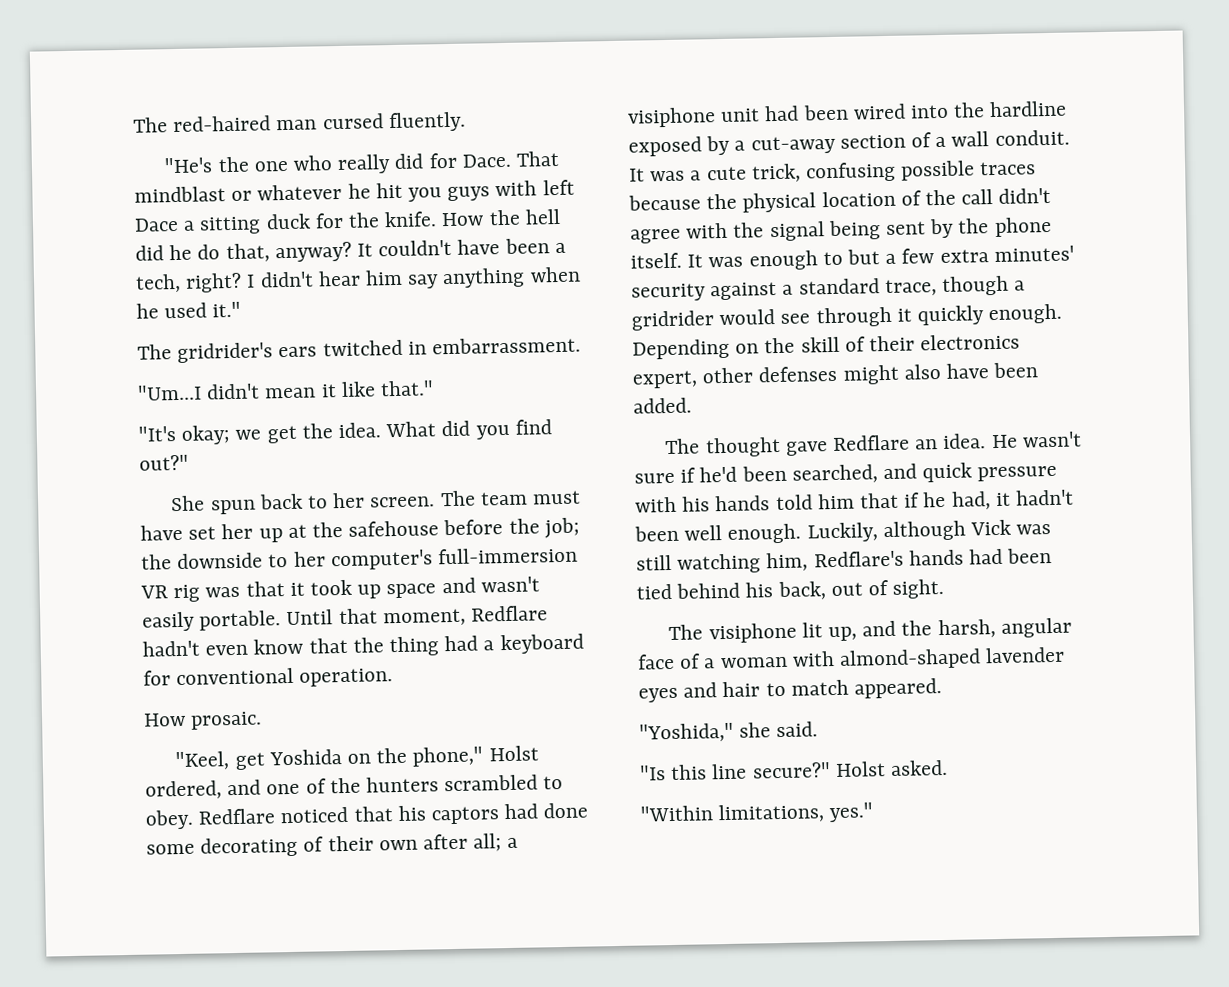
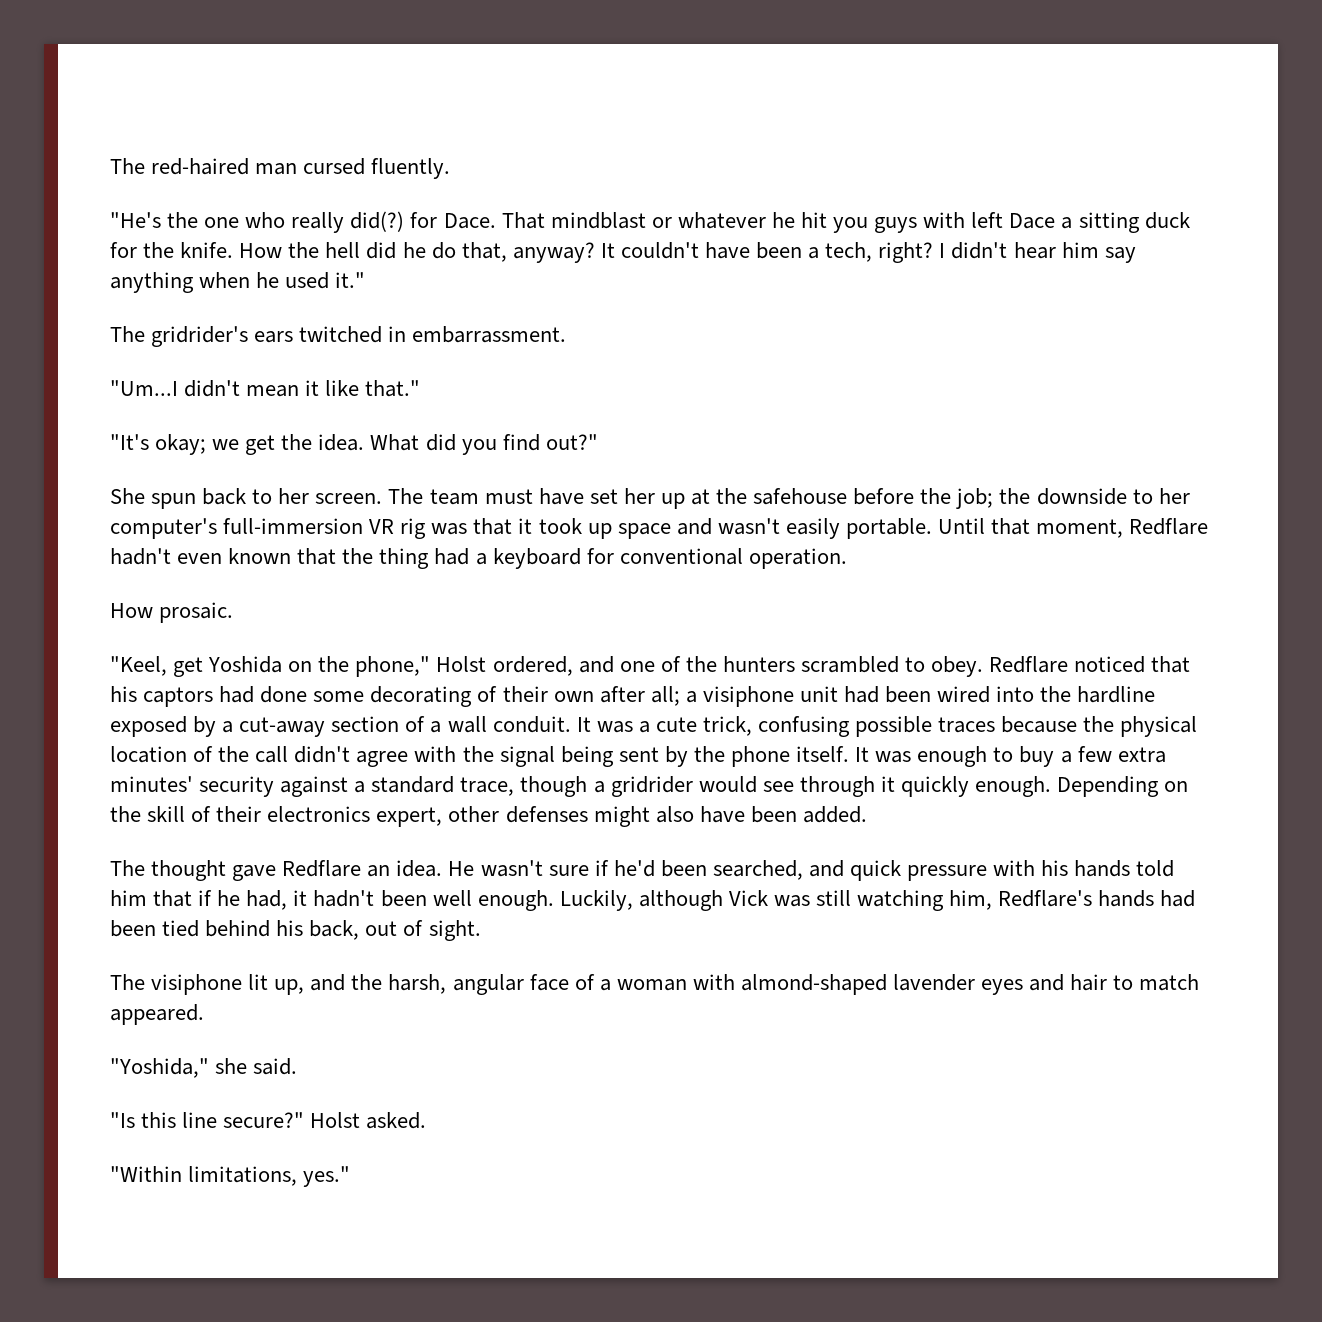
[394,153,425,169] did -> [350,211,405,232] did(?)
[253,638,304,655] know -> [228,548,292,564] known
[847,249,881,265] but -> [1019,746,1055,767] buy

